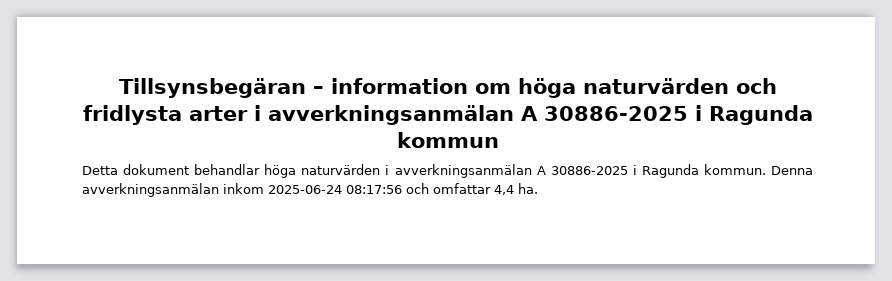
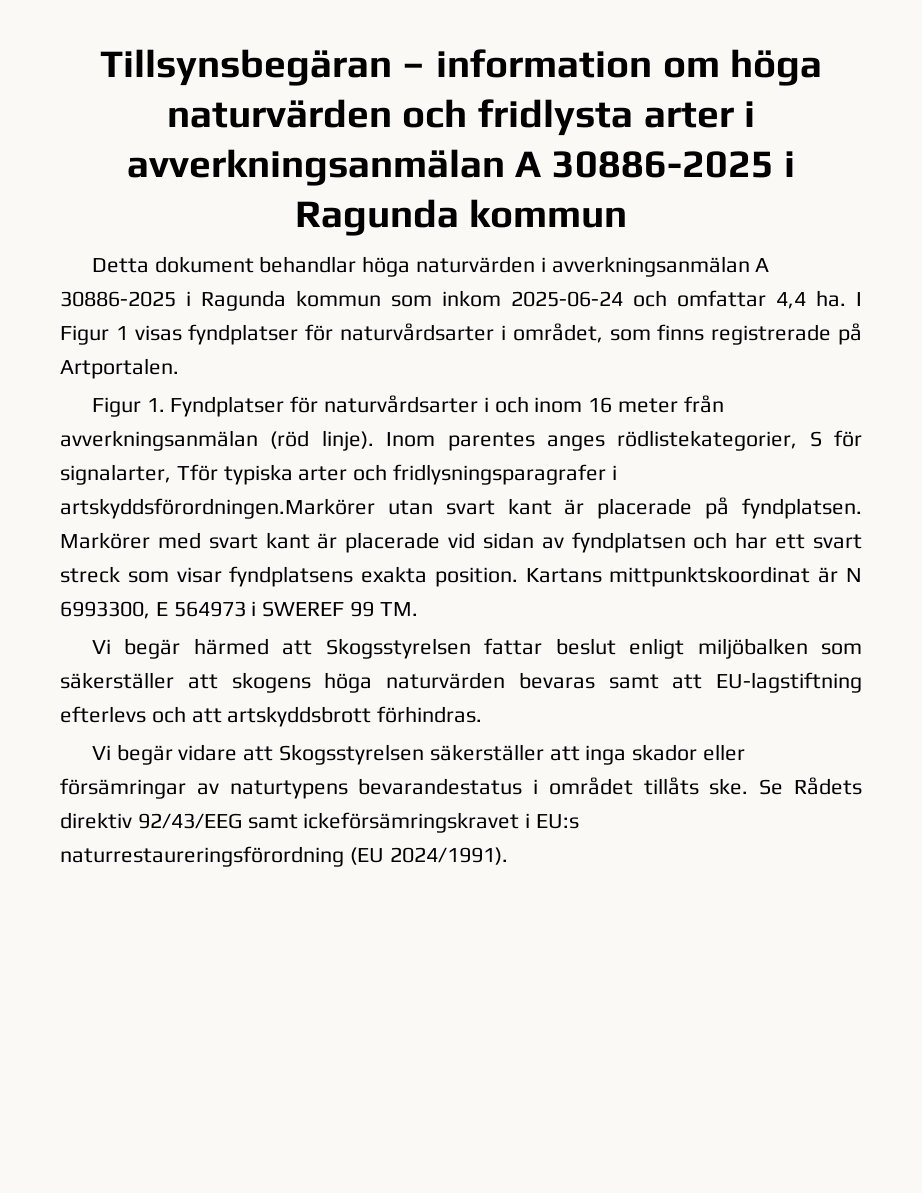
[703,164,814,175] [82,183,219,197] kommun. Denna avverkningsanmälan -> [296,290,432,307] kommun som
[346,185,402,194] 08:17:56 -> (623, 299) none
(538, 188) none -> [856,292,862,306] [60,323,863,345] [60,358,179,379] [91,395,724,417] [60,430,862,451] [60,464,617,485] [60,497,862,519] [60,532,862,553] [60,566,863,587] [60,601,418,619] [91,638,863,659] [60,672,862,693] [60,706,483,727] [91,744,745,765] [60,777,863,799] [60,812,580,833] [60,846,508,867] I Figur 1 visas fyndplatser för naturvårdsarter i området, som finns registrerade på Artportalen. // Figur 1. Fyndplatser för naturvårdsarter i och inom 16 meter från avverkningsanmälan (röd linje). Inom parentes anges rödlistekategorier, S för signalarter, Tför typiska arter och fridlysningsparagrafer i artskyddsförordningen.Markörer utan svart kant är placerade på fyndplatsen. Markörer med svart kant är placerade vid sidan av fyndplatsen och har ett svart streck som visar fyndplatsens exakta position. Kartans mittpunktskoordinat är N 6993300, E 564973 i SWEREF 99 TM. // Vi begär härmed att Skogsstyrelsen fattar beslut enligt miljöbalken som säkerställer att skogens höga naturvärden bevaras samt att EU-lagstiftning efterlevs och att artskyddsbrott förhindras. // Vi begär vidare att Skogsstyrelsen säkerställer att inga skador eller försämringar av naturtypens bevarandestatus i området tillåts ske. Se Rådets direktiv 92/43/EEG samt ickeförsämringskravet i EU:s naturrestaureringsförordning (EU 2024/1991).

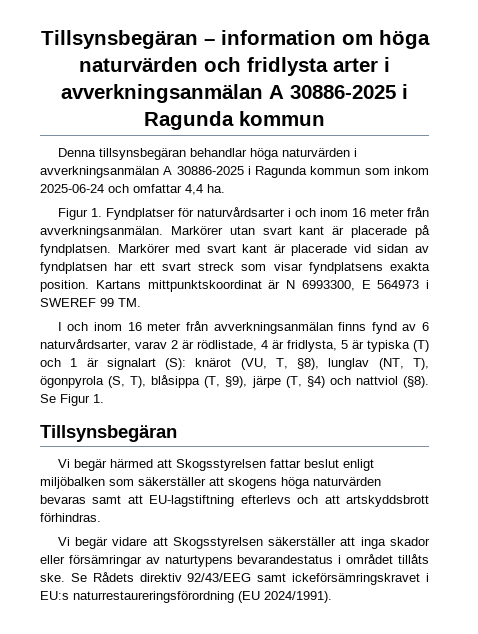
[91,256,254,273] Detta dokument -> [57,148,186,160] Denna tillsynsbegäran
[856,292,862,306] [60,323,863,345] [60,358,179,379] I Figur 1 visas fyndplatser för naturvårdsarter i området, som finns registrerade på Artportalen. -> (225, 188) none
[60,430,862,451] [60,464,617,485] [60,498,375,519] avverkningsanmälan (röd linje). Inom parentes anges rödlistekategorier, S för signalarter, Tför typiska arter och fridlysningsparagrafer i artskyddsförordningen.Markörer -> [40,226,223,238] avverkningsanmälan. Markörer
[693,532,728,549] och -> (107, 268) none
(418, 609) none -> [57,321,429,334] [40,339,429,352] [40,358,429,370] [40,375,429,388] [40,394,104,406] [40,425,177,442] // I och inom 16 meter från avverkningsanmälan finns fynd av 6 naturvårdsarter, varav 2 är rödlistade, 4 är fridlysta, 5 är typiska (T) och 1 är signalart (S): knärot (VU, T, §8), lunglav (NT, T), ögonpyrola (S, T), blåsippa (T, §9), järpe (T, §4) och nattviol (§8). Se Figur 1. // Tillsynsbegäran

